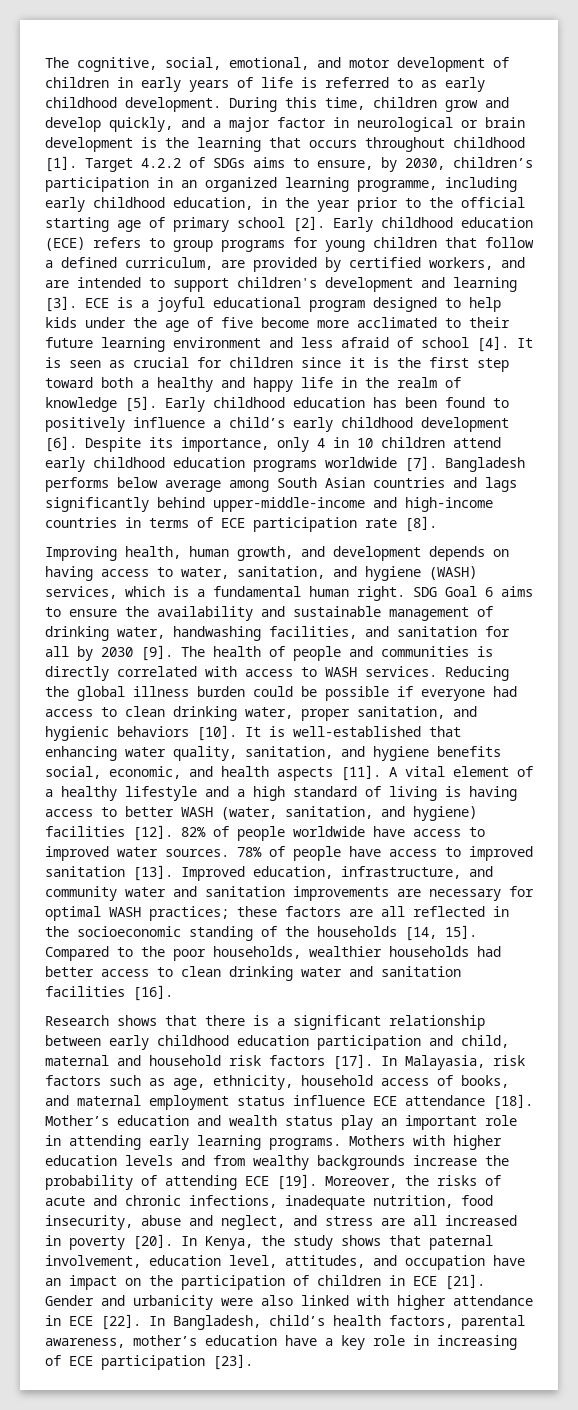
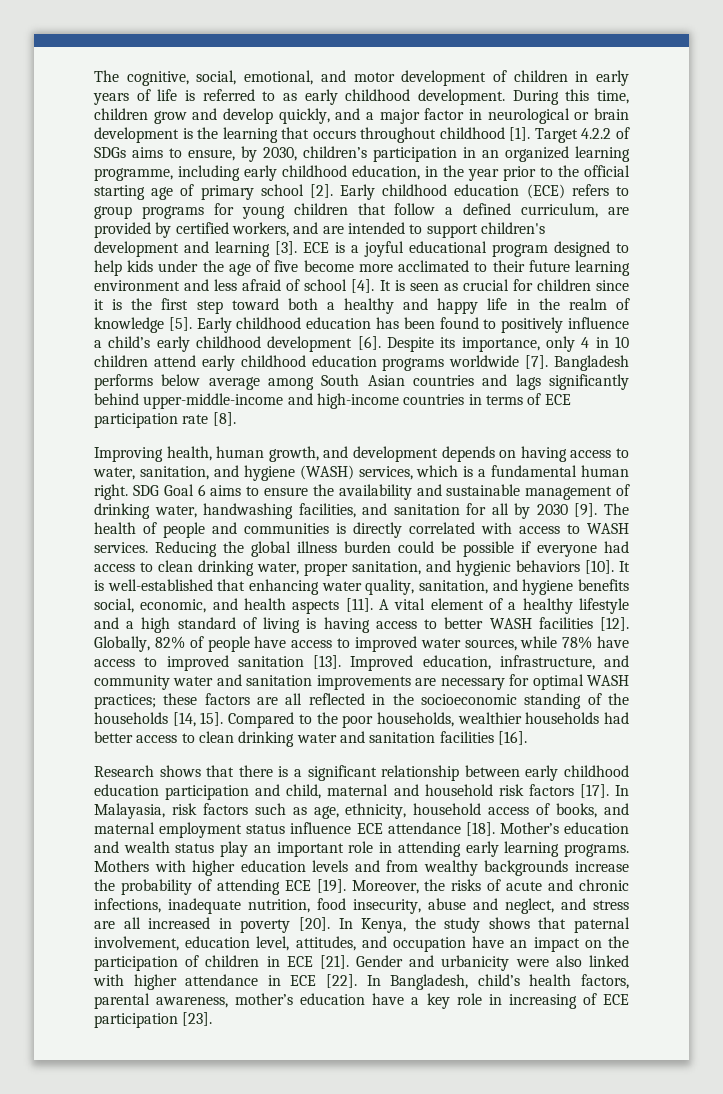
[221,806,477,821] (water, sanitation, and hygiene) -> (532, 623) none
(173, 833) none -> [94,636,150,652] Globally,
[293,826,365,837] worldwide -> (250, 644) none
[165,846,341,861] sources. 78% of people -> [464,636,593,651] sources, while 78%

